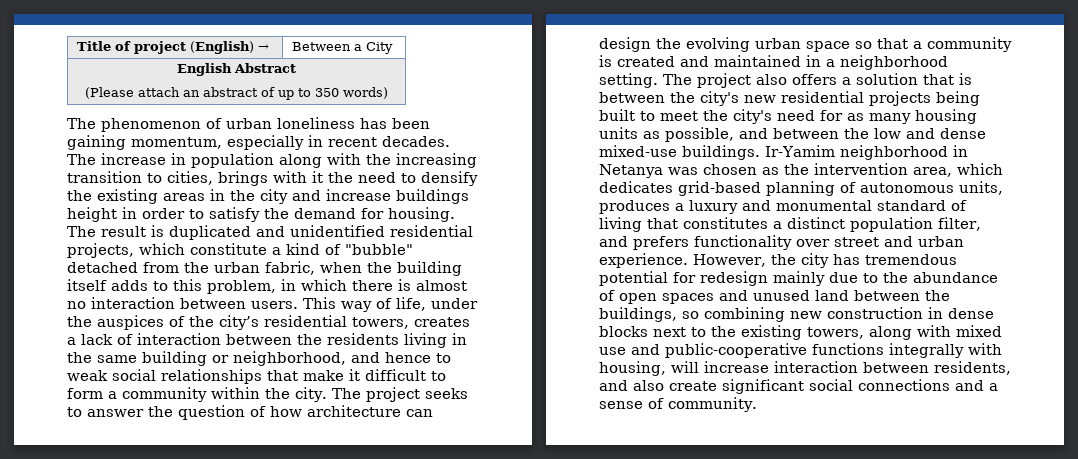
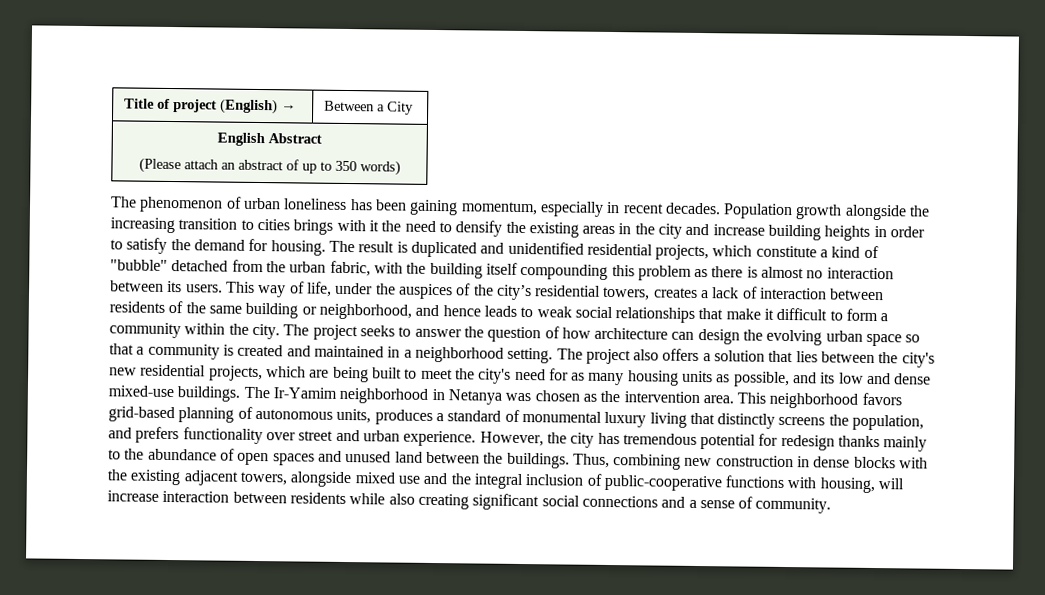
[67,153,361,168] The increase in population along with -> [723,203,907,221] Population growth alongside
[167,171,213,185] cities, -> [256,218,290,231] cities
[396,189,469,204] [67,207,117,222] buildings height -> [768,224,871,241] building heights
[320,262,362,273] when -> [373,262,403,274] with
[111,279,347,294] adds to this problem, in which -> [520,263,709,281] compounding this problem as
(246, 303) none -> [167,280,183,293] its
[297,333,467,348] the residents living in -> [109,300,184,314] residents of
(431, 357) none -> [483,305,517,317] leads
[959,73,972,85] is -> [795,351,818,363] lies
[869,91,931,106] projects -> [208,365,330,382] projects, which are
[773,128,869,139] between the -> [820,372,836,384] its
(760, 152) none -> [243,386,270,399] The
[913,163,1003,177] [599,181,673,193] area, which dedicates -> [702,392,902,409] area. This neighborhood favors
[689,200,967,214] [599,217,981,232] luxury and monumental standard of living that constitutes a distinct population filter, -> [447,409,925,431] standard of monumental luxury living that distinctly screens the population,
[773,271,858,286] mainly due -> [838,435,928,452] thanks mainly
[599,307,699,322] buildings, so -> [506,452,610,469] buildings. Thus,
[653,325,1002,340] [599,344,660,355] next to the existing towers, along with mixed use and -> [899,457,929,469] [107,469,603,490] with the existing adjacent towers, alongside mixed use and the integral inclusion of
[889,343,964,358] integrally -> (785, 481) none
[934,361,1011,375] [599,380,717,391] residents, and also create -> [289,492,469,510] residents while also creating

